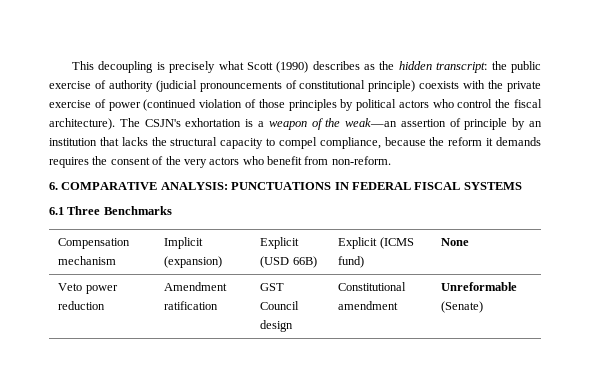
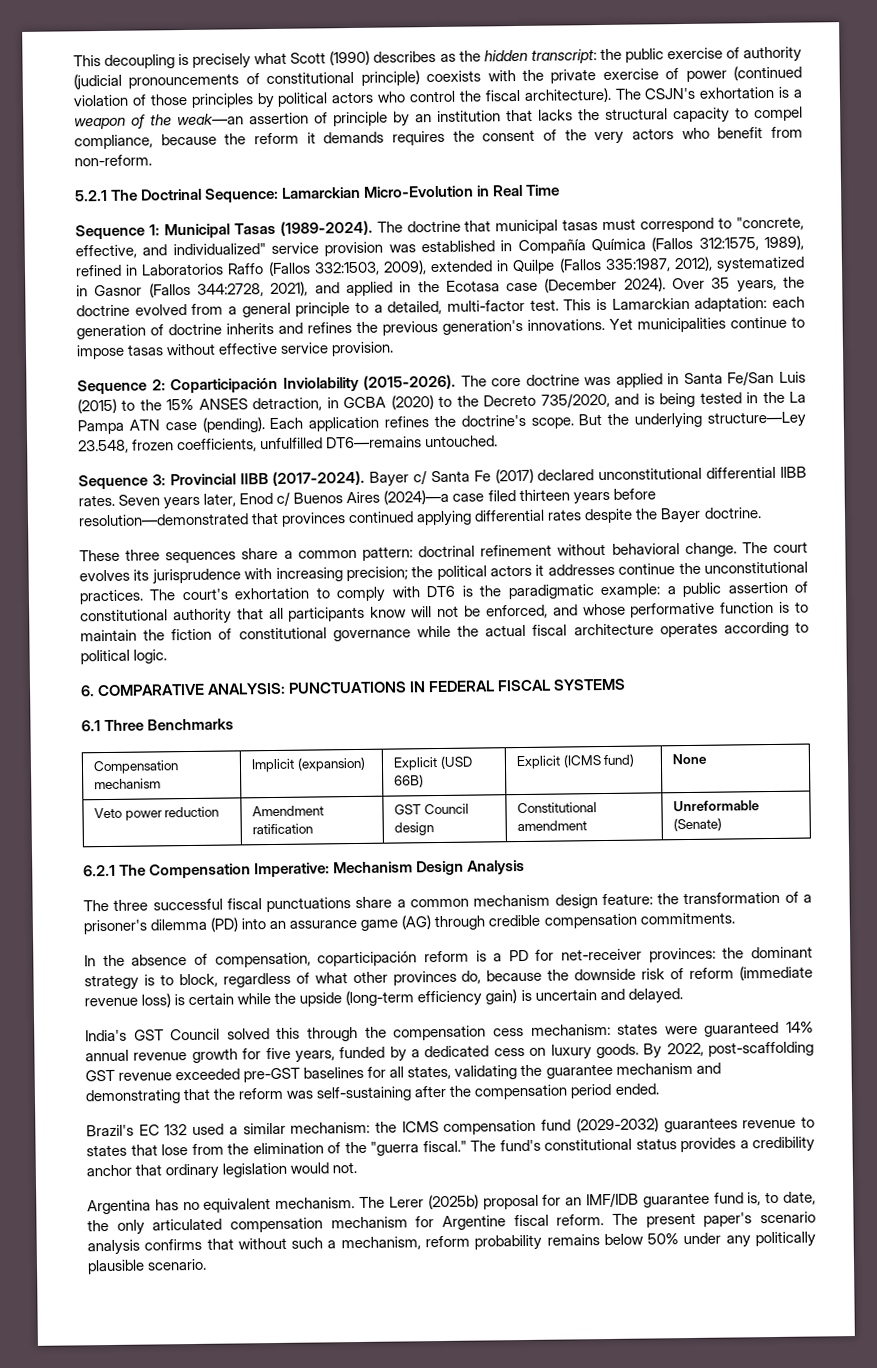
(391, 160) none -> [75,184,561,203] [75,216,804,240] [75,235,805,259] [75,256,805,277] [76,276,805,298] [76,296,805,318] [76,316,805,340] [76,341,395,360] [77,370,807,395] [77,391,807,414] [77,411,806,435] [78,435,499,454] [78,466,807,490] [78,488,656,510] [78,507,762,527] [79,541,809,564] [79,561,808,585] [79,581,808,605] [80,601,810,625] [80,621,809,642] [80,649,168,665] // 5.2.1 The Doctrinal Sequence: Lamarckian Micro-Evolution in Real Time // Sequence 1: Municipal Tasas (1989-2024). The doctrine that municipal tasas must correspond to "concrete, effective, and individualized" service provision was established in Compañía Química (Fallos 312:1575, 1989), refined in Laboratorios Raffo (Fallos 332:1503, 2009), extended in Quilpe (Fallos 335:1987, 2012), systematized in Gasnor (Fallos 344:2728, 2021), and applied in the Ecotasa case (December 2024). Over 35 years, the doctrine evolved from a general principle to a detailed, multi-factor test. This is Lamarckian adaptation: each generation of doctrine inherits and refines the previous generation's innovations. Yet municipalities continue to impose tasas without effective service provision. // Sequence 2: Coparticipación Inviolability (2015-2026). The core doctrine was applied in Santa Fe/San Luis (2015) to the 15% ANSES detraction, in GCBA (2020) to the Decreto 735/2020, and is being tested in the La Pampa ATN case (pending). Each application refines the doctrine's scope. But the underlying structure—Ley 23.548, frozen coefficients, unfulfilled DT6—remains untouched. // Sequence 3: Provincial IIBB (2017-2024). Bayer c/ Santa Fe (2017) declared unconstitutional differential IIBB rates. Seven years later, Enod c/ Buenos Aires (2024)—a case filed thirteen years before resolution—demonstrated that provinces continued applying differential rates despite the Bayer doctrine. // These three sequences share a common pattern: doctrinal refinement without behavioral change. The court evolves its jurisprudence with increasing precision; the political actors it addresses continue the unconstitutional practices. The court's exhortation to comply with DT6 is the paradigmatic example: a public assertion of constitutional authority that all participants know will not be enforced, and whose performative function is to maintain the fiction of constitutional governance while the actual fiscal architecture operates according to political logic.
(484, 307) none -> [83,859,526,879] [83,891,813,913] [83,912,735,935] [84,946,814,968] [84,965,813,991] [84,988,683,1008] [85,1021,815,1042] [85,1041,814,1064] [85,1062,721,1083] [85,1083,659,1105] [86,1116,815,1137] [86,1136,815,1157] [86,1162,358,1180] [87,1191,816,1215] [87,1211,816,1235] [87,1231,817,1256] [87,1258,208,1275] // 6.2.1 The Compensation Imperative: Mechanism Design Analysis // The three successful fiscal punctuations share a common mechanism design feature: the transformation of a prisoner's dilemma (PD) into an assurance game (AG) through credible compensation commitments. // In the absence of compensation, coparticipación reform is a PD for net-receiver provinces: the dominant strategy is to block, regardless of what other provinces do, because the downside risk of reform (immediate revenue loss) is certain while the upside (long-term efficiency gain) is uncertain and delayed. // India's GST Council solved this through the compensation cess mechanism: states were guaranteed 14% annual revenue growth for five years, funded by a dedicated cess on luxury goods. By 2022, post-scaffolding GST revenue exceeded pre-GST baselines for all states, validating the guarantee mechanism and demonstrating that the reform was self-sustaining after the compensation period ended. // Brazil's EC 132 used a similar mechanism: the ICMS compensation fund (2029-2032) guarantees revenue to states that lose from the elimination of the "guerra fiscal." The fund's constitutional status provides a credibility anchor that ordinary legislation would not. // Argentina has no equivalent mechanism. The Lerer (2025b) proposal for an IMF/IDB guarantee fund is, to date, the only articulated compensation mechanism for Argentine fiscal reform. The present paper's scenario analysis confirms that without such a mechanism, reform probability remains below 50% under any politically plausible scenario.

